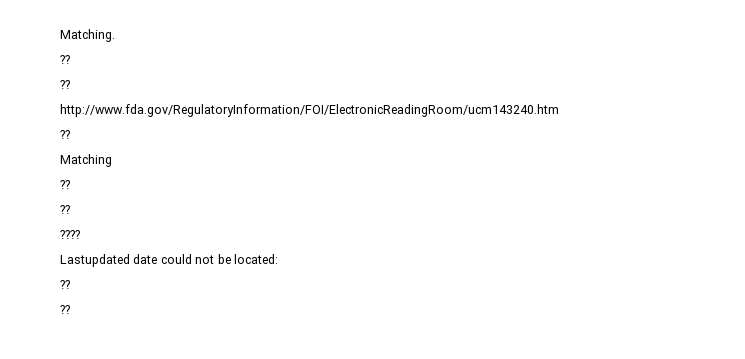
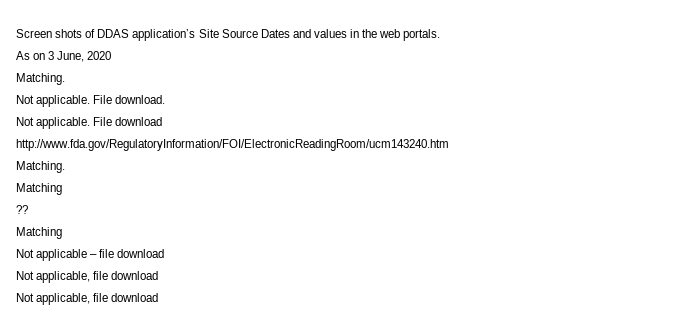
[60,29,115,42] [60,55,70,64] [60,80,70,89] Matching. // ?? // ?? -> [16,29,441,41] [16,51,112,62] [16,73,65,85] [16,95,166,107] [16,117,163,129] Screen shots of DDAS application’s Site Source Dates and values in the web portals. // As on 3 June, 2020 // Matching. // Not applicable. File download. // Not applicable. File download
(559, 110) none -> [16,161,65,173] [16,183,62,195] // Matching. // Matching
[60,180,70,189] [60,205,70,214] [60,230,80,239] [60,254,278,267] [60,280,70,289] [60,305,70,314] ?? // ?? // ???? // Lastupdated date could not be located: // ?? // ?? -> [16,249,165,261] [16,271,159,283] [16,293,159,305] Not applicable – file download // Not applicable, file download // Not applicable, file download

